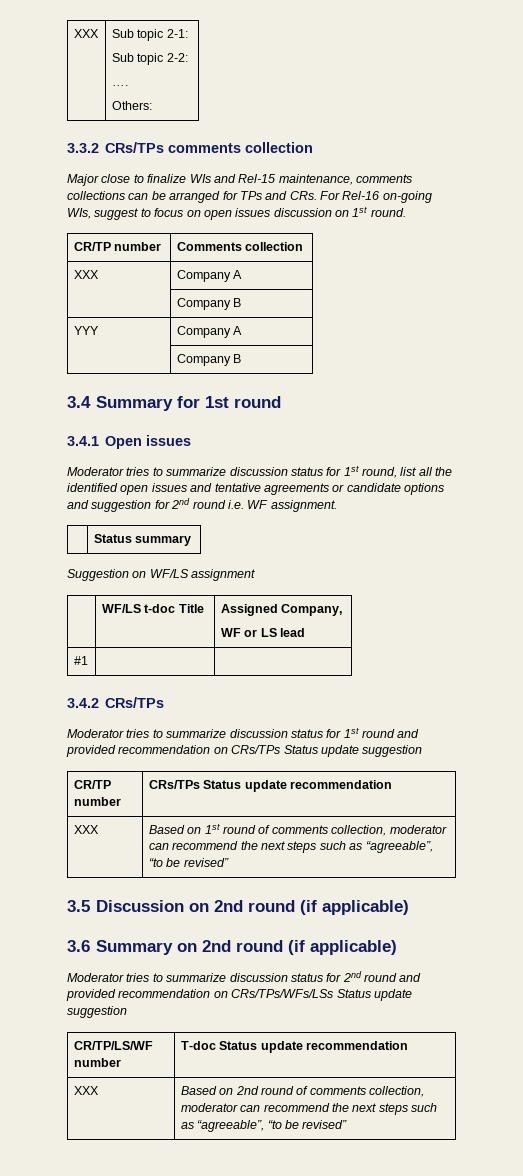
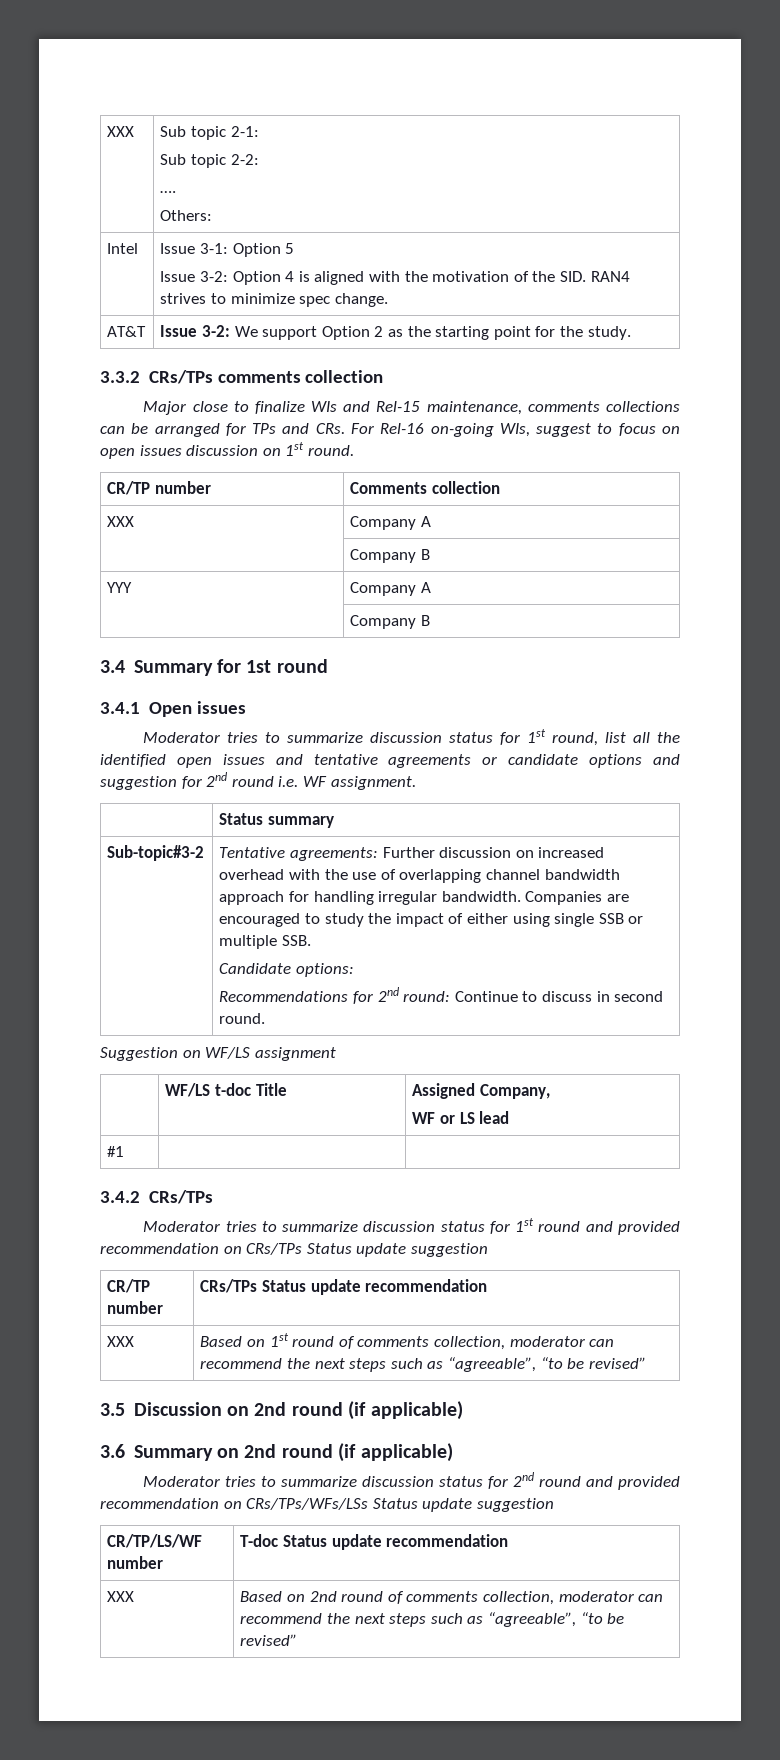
(152, 105) none -> [107,243,139,254] [160,243,295,257] [160,271,630,285] [160,293,388,307] [107,326,147,337] [160,325,631,340] // Intel | Issue 3-1: Option 5 // Issue 3-2: Option 4 is aligned with the motivation of the SID. RAN4 strives to minimize spec change. // AT&T | Issue 3-2: We support Option 2 as the starting point for the study.
(192, 540) none -> [107,845,205,861] [219,847,605,861] [219,869,620,883] [219,891,629,905] [219,913,644,927] [219,935,312,949] [219,963,355,977] [219,987,664,1004] [219,1013,266,1024] // Sub-topic#3-2 | Tentative agreements: Further discussion on increased overhead with the use of overlapping channel bandwidth approach for handling irregular bandwidth. Companies are encouraged to study the impact of either using single SSB or multiple SSB. // Candidate options: // Recommendations for 2nd round: Continue to discuss in second round.

